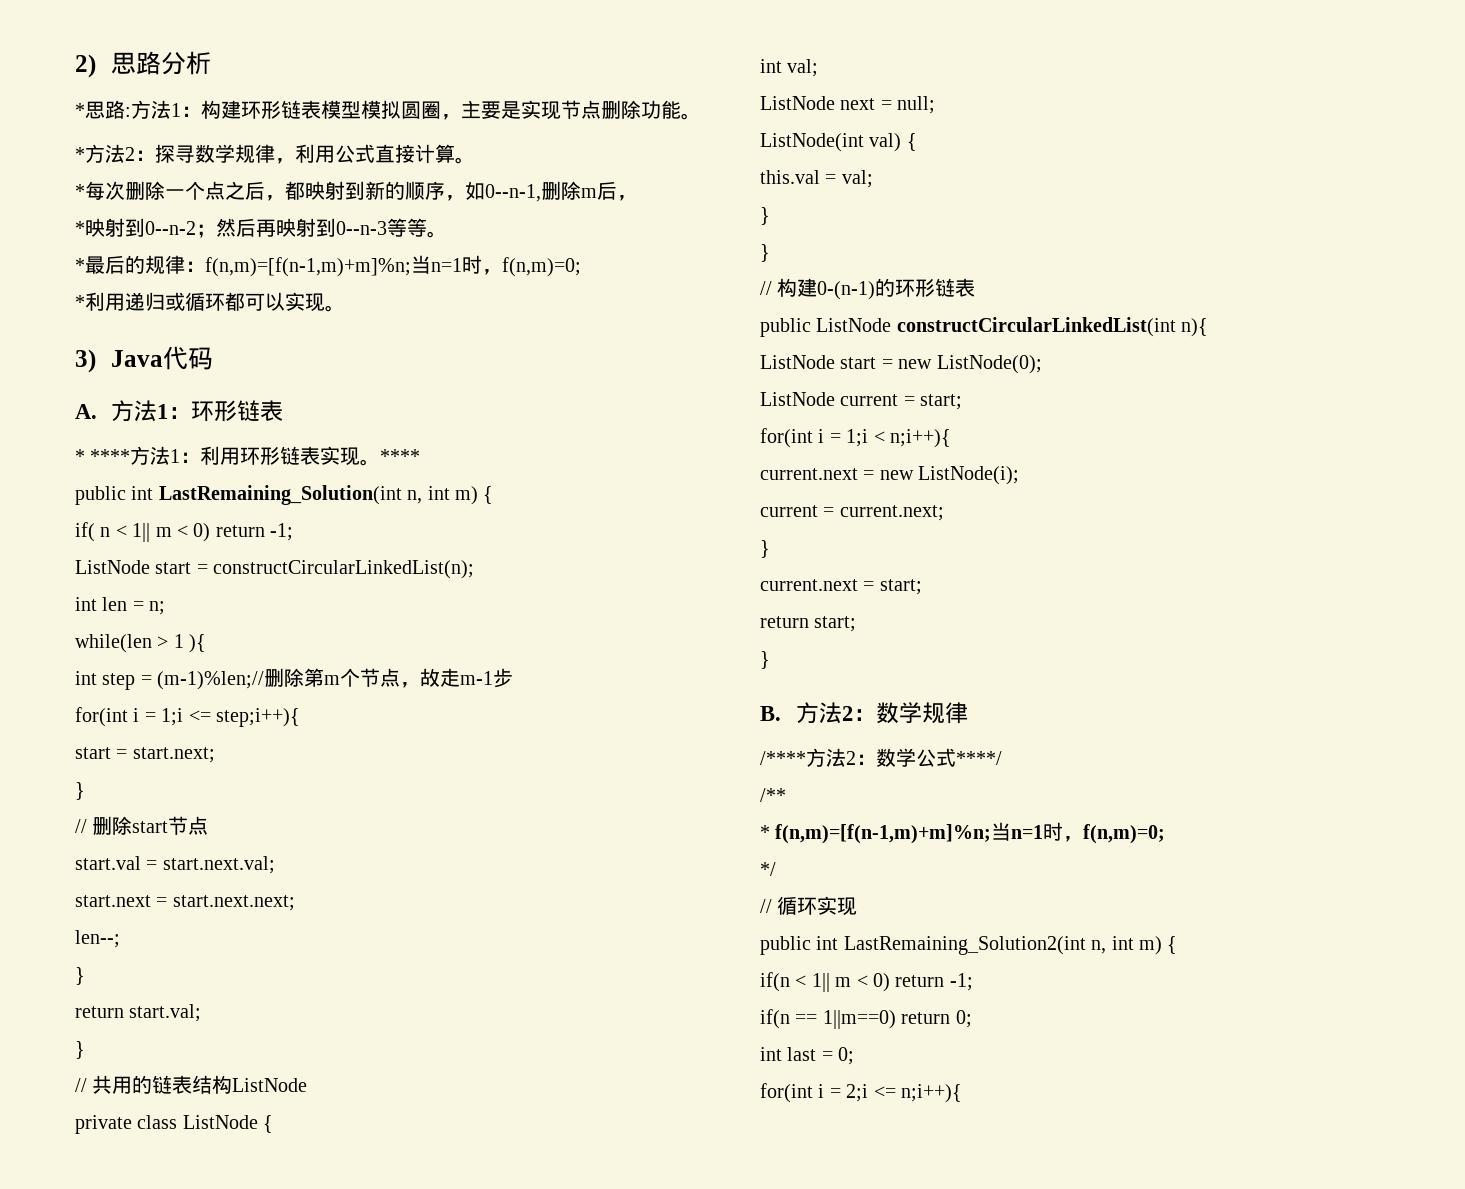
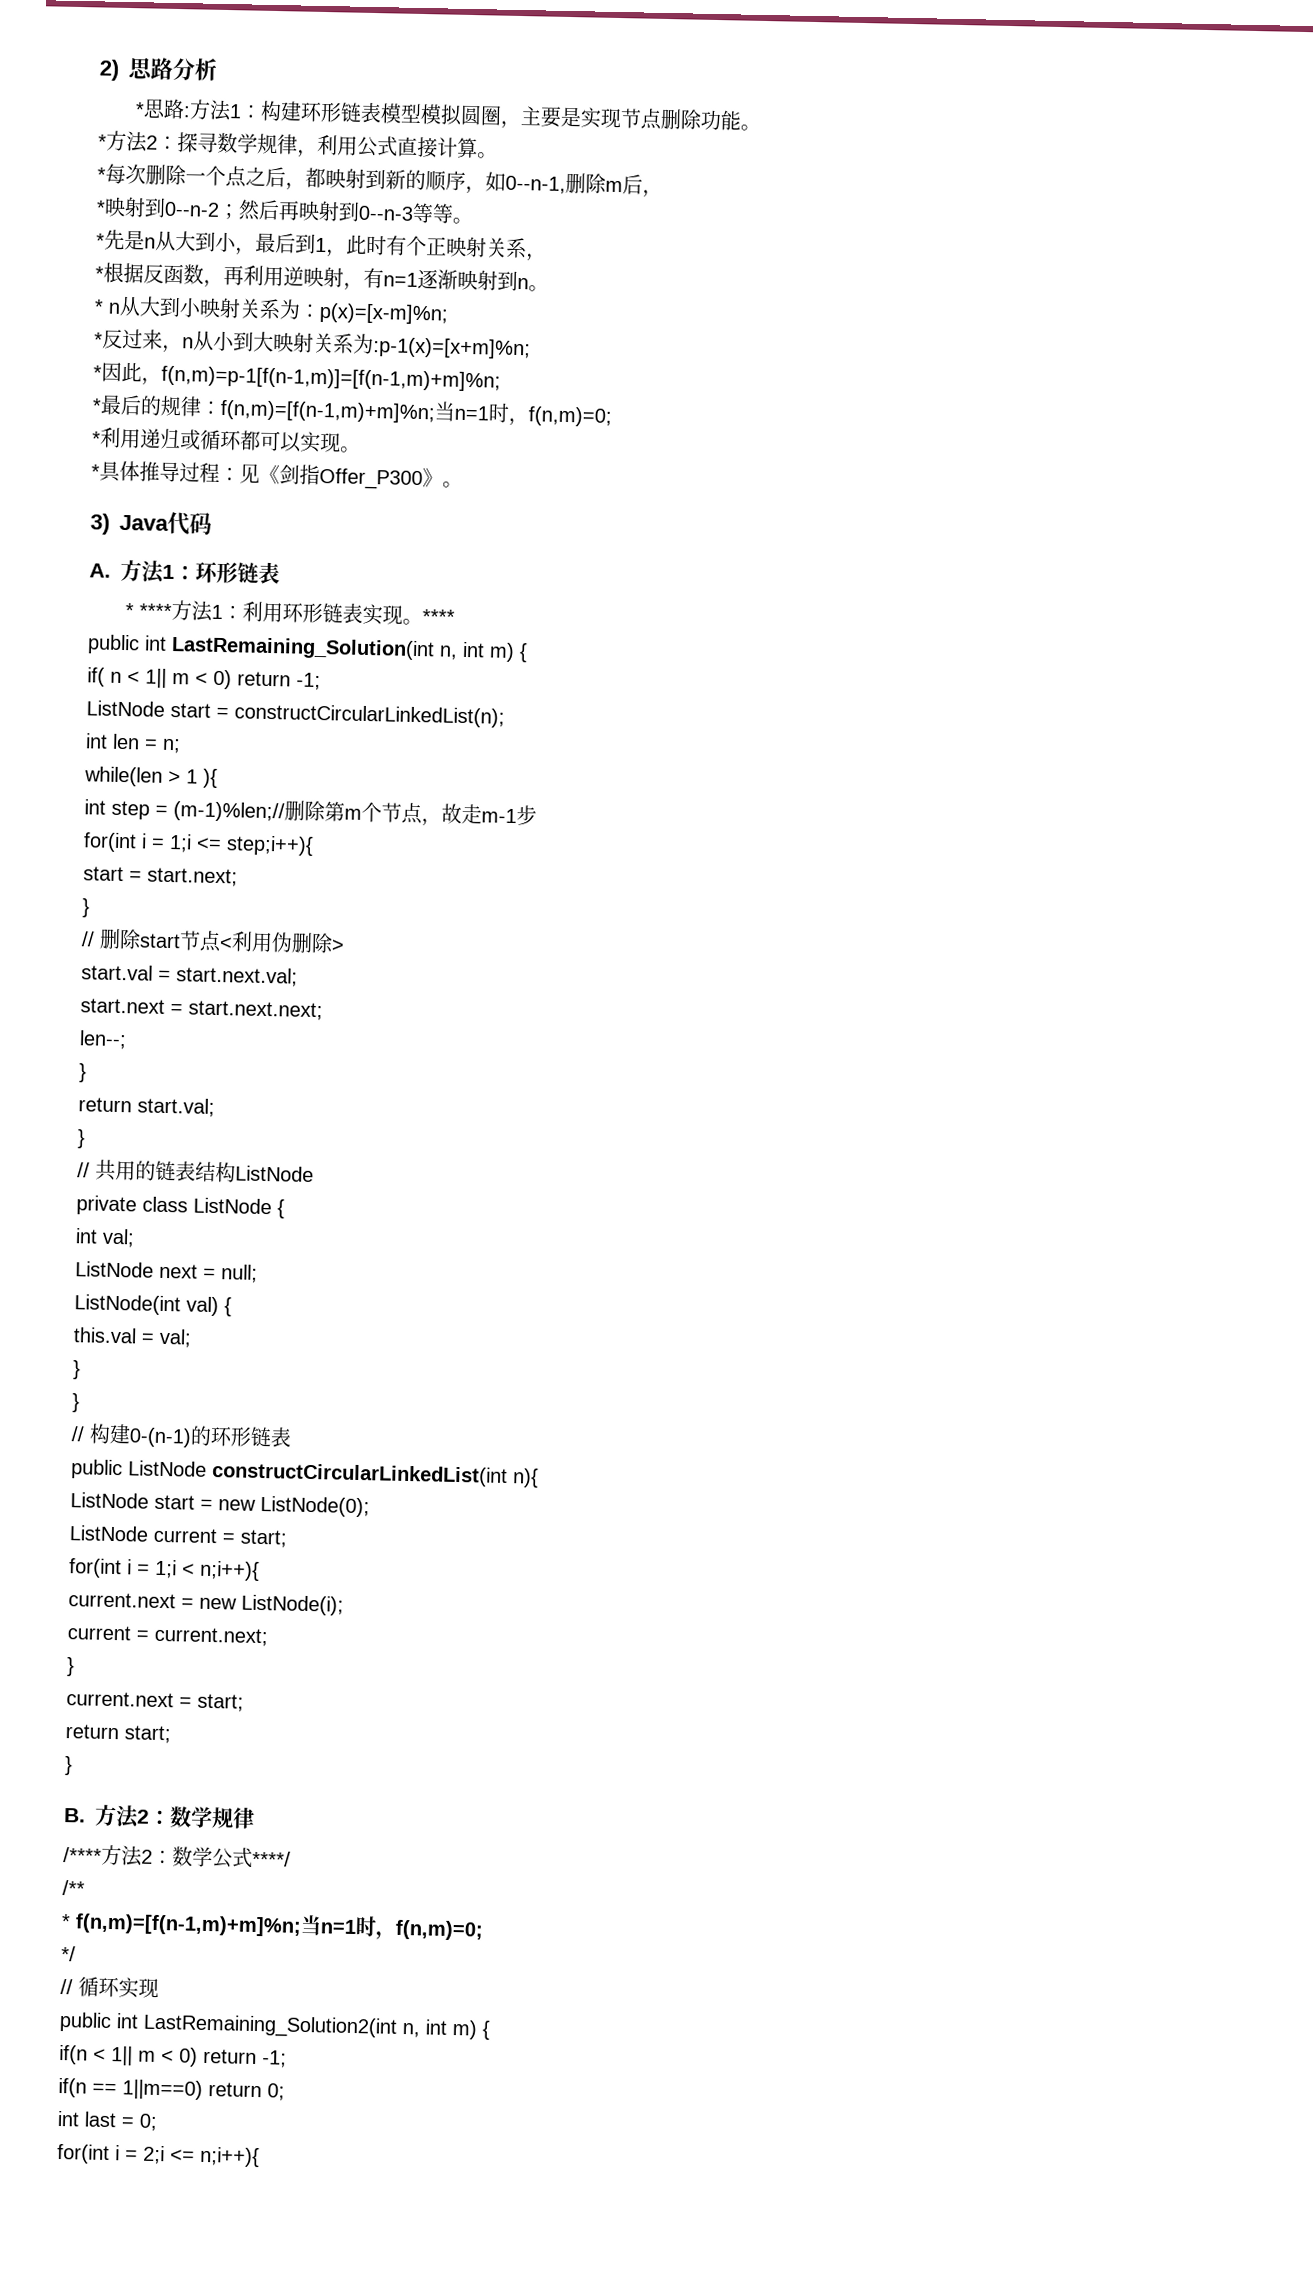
(447, 234) none -> [96,229,547,262] [95,262,549,292] [94,295,449,325] [94,328,531,360] [93,361,501,392] // *先是n从大到小，最后到1，此时有个正映射关系， // *根据反函数，再利用逆映射，有n=1逐渐映射到n。 // * n从大到小映射关系为：p(x)=[x-m]%n; // *反过来，n从小到大映射关系为:p-1(x)=[x+m]%n; // *因此，f(n,m)=p-1[f(n-1,m)]=[f(n-1,m)+m]%n;
(345, 308) none -> [91,460,463,491] // *具体推导过程：见《剑指Offer_P300》。
(209, 825) none -> [219,931,345,954] <利用伪删除>

